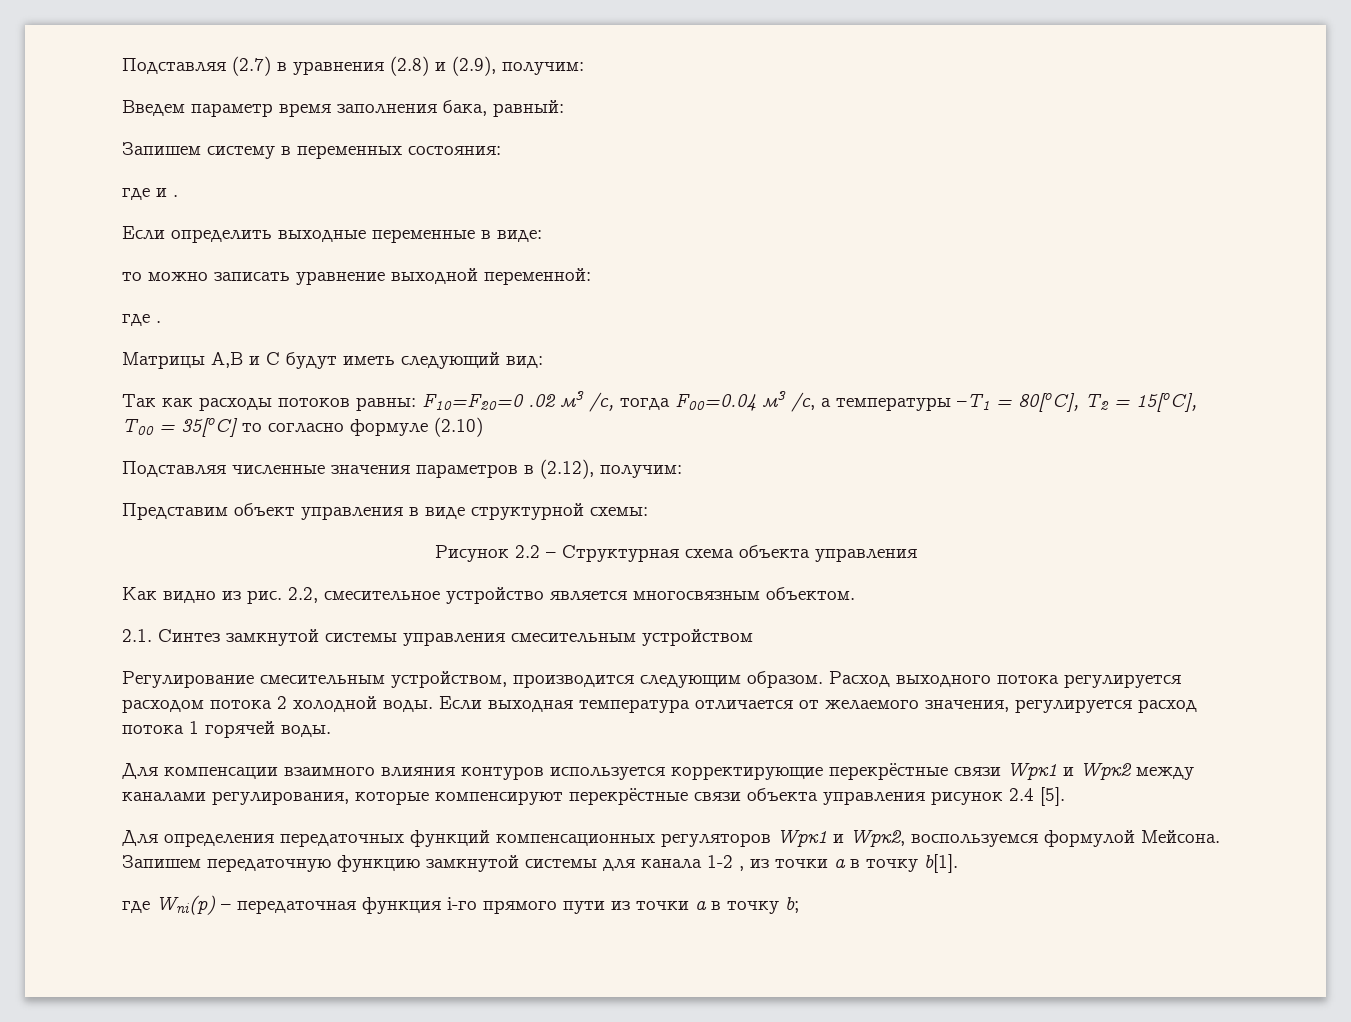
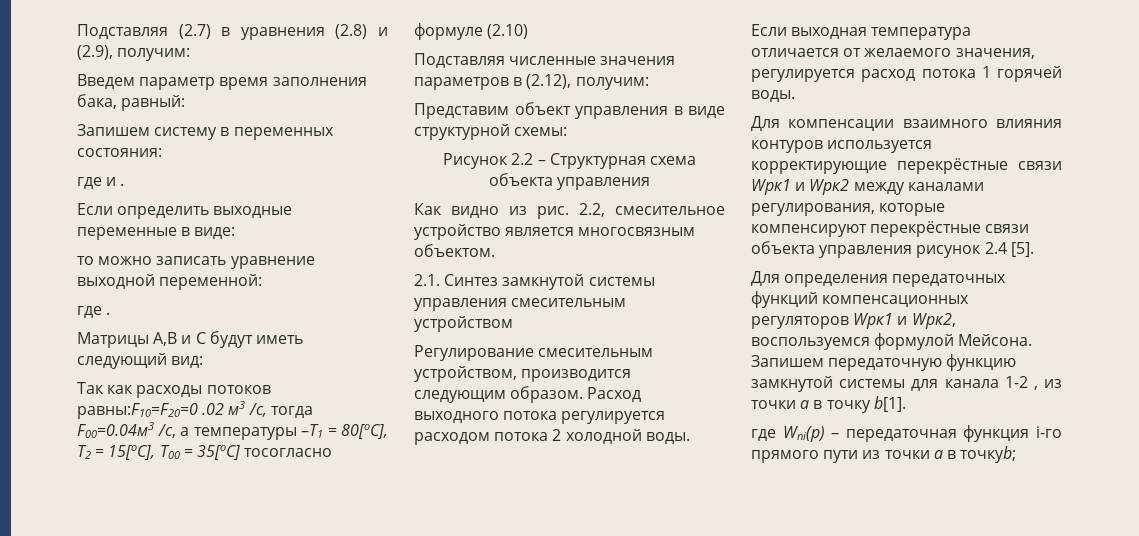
[356,394,524,411] равны: F10=F20=0 -> [77,403,198,419] равны:F10=F20=0
[675,391,786,411] F00=0.04 м3 -> [77,422,154,438] F00=0.04м3
[242,423,344,433] то согласно -> [244,448,333,457] тосогласно
[727,897,799,914] точку b; -> [960,446,1017,463] точкуb;

